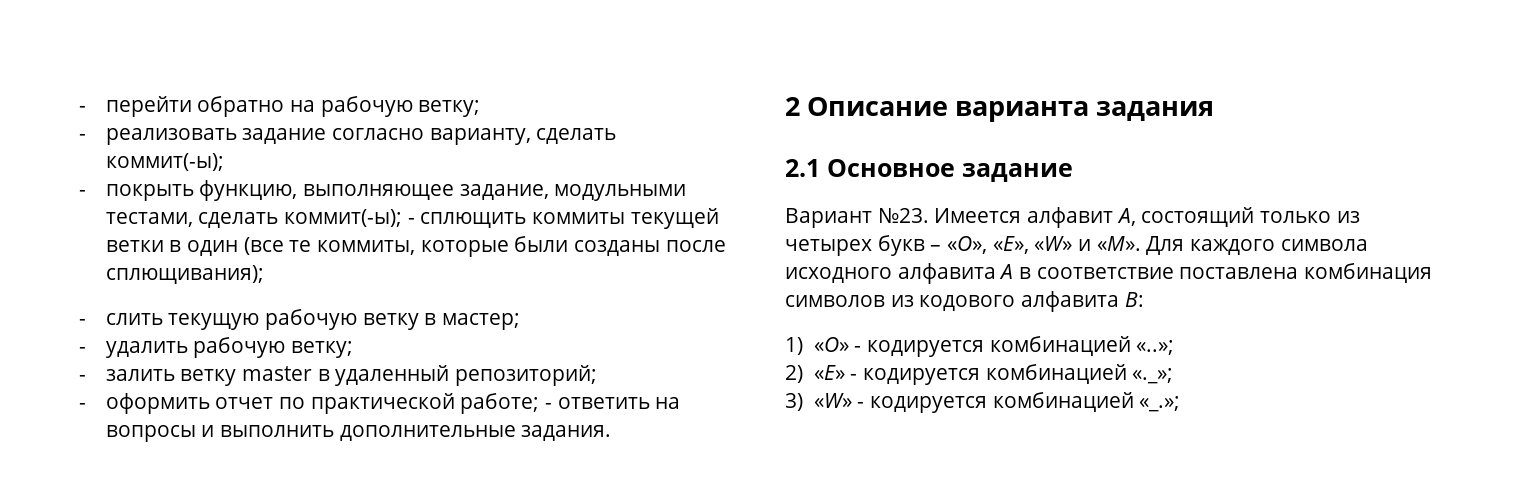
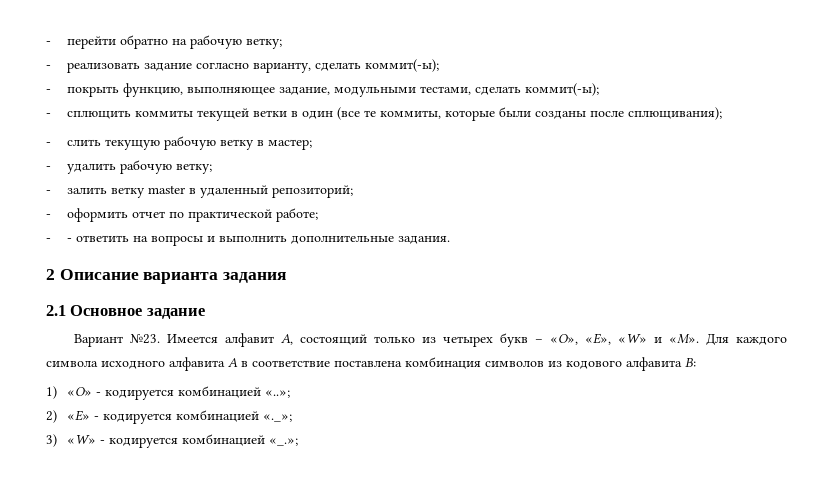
(402, 218) none -> (600, 89) //
(540, 403) none -> [46,238,51,242] // -

